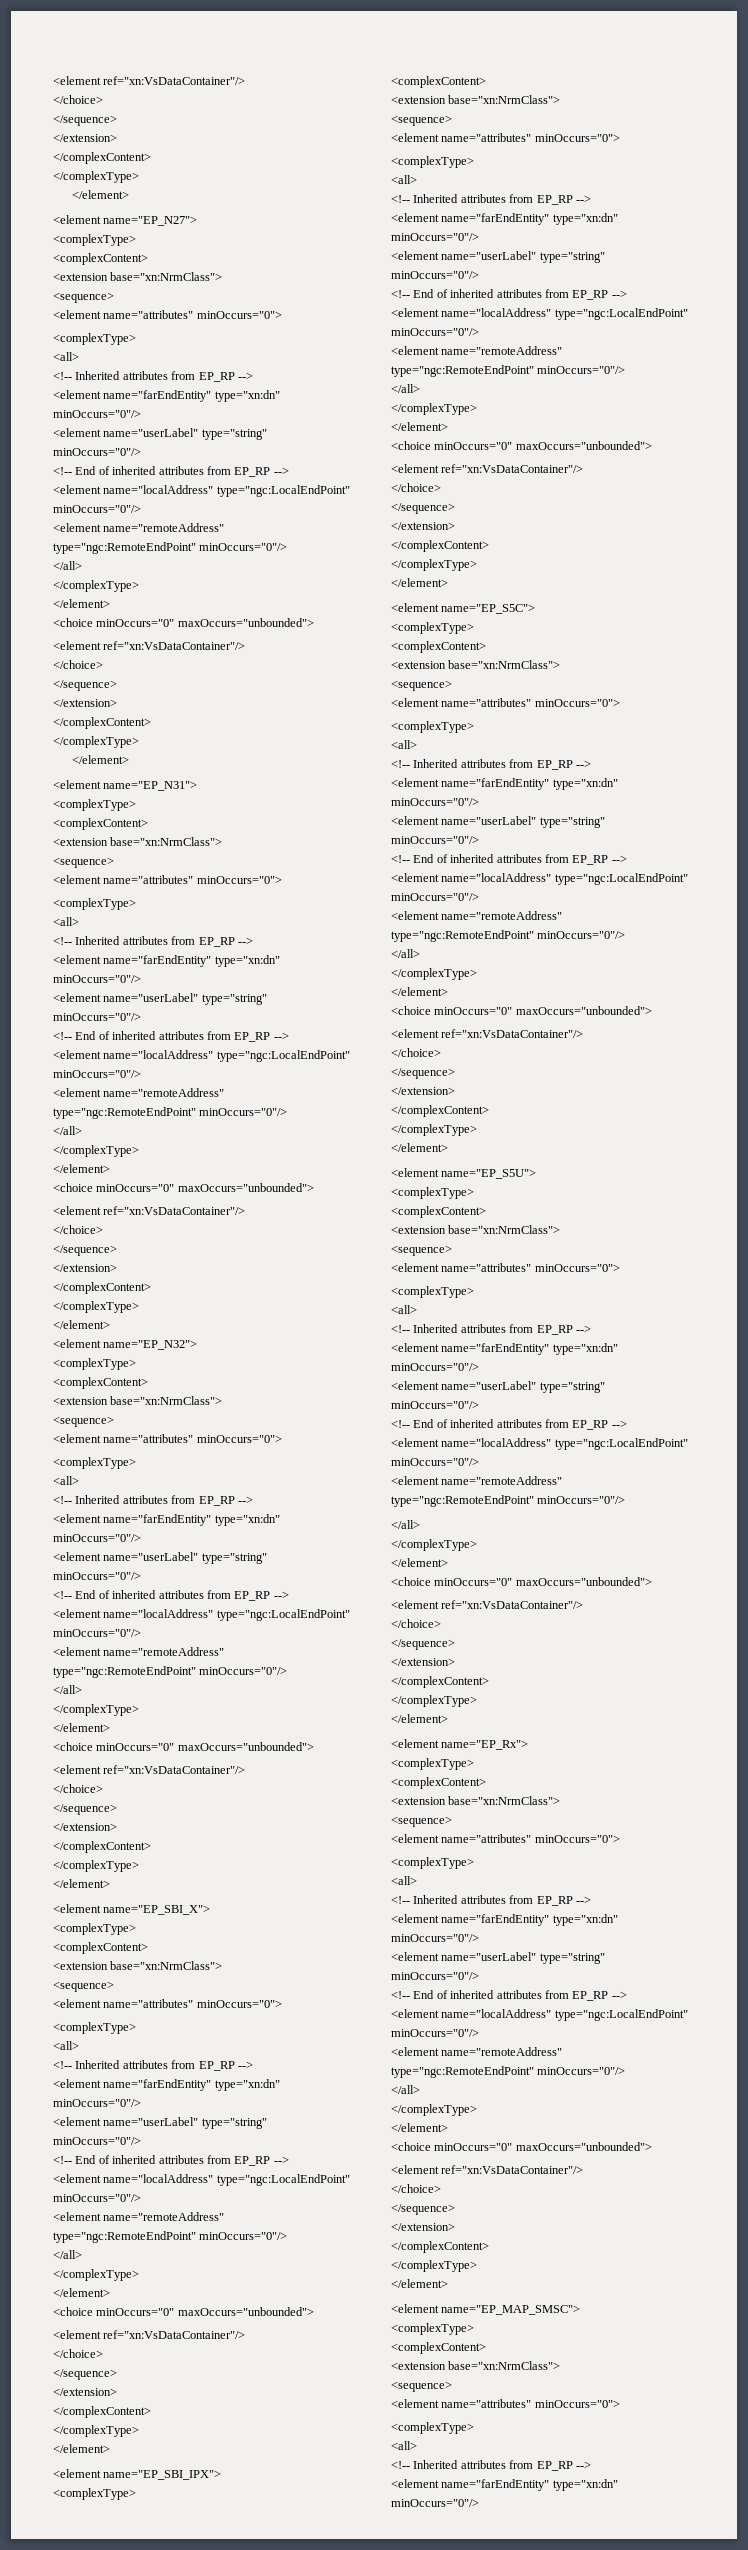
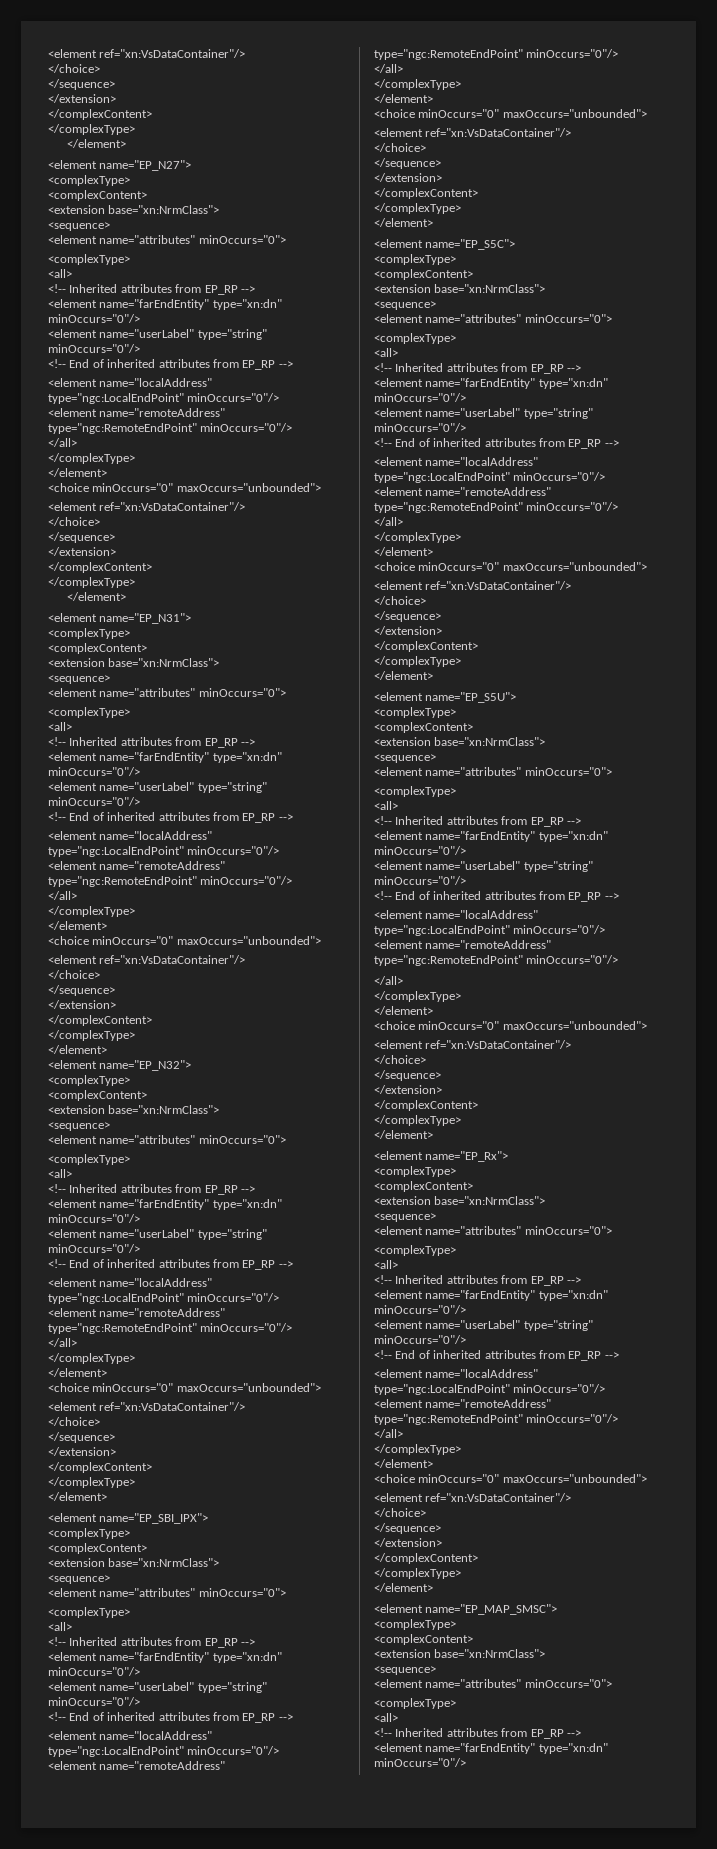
[53,1904,211,1915] [53,1923,136,1935] [53,1942,148,1954] [53,1961,223,1970] [53,1981,114,1992] [53,1999,282,2008] [53,2022,136,2034] [53,2041,79,2050] [53,2060,253,2071] [53,2079,280,2091] [53,2099,141,2107] [53,2117,267,2129] [53,2137,141,2145] [53,2155,289,2166] [53,2174,350,2186] [53,2194,141,2202] [53,2212,225,2221] [53,2231,288,2243] [53,2250,82,2259] [53,2269,139,2281] [53,2288,110,2297] [53,2307,314,2316] [53,2330,246,2339] [53,2349,103,2358] [53,2369,117,2380] [53,2388,117,2396] [53,2406,151,2418] [53,2425,139,2437] [53,2444,110,2453] // <element name="EP_SBI_X"> // <complexType> // <complexContent> // <extension base="xn:NrmClass"> // <sequence> // <element name="attributes" minOccurs="0"> // <complexType> // <all> // <!-- Inherited attributes from EP_RP --> // <element name="farEndEntity" type="xn:dn" minOccurs="0"/> // <element name="userLabel" type="string" minOccurs="0"/> // <!-- End of inherited attributes from EP_RP --> // <element name="localAddress" type="ngc:LocalEndPoint" minOccurs="0"/> // <element name="remoteAddress" type="ngc:RemoteEndPoint" minOccurs="0"/> // </all> // </complexType> // </element> // <choice minOccurs="0" maxOccurs="unbounded"> // <element ref="xn:VsDataContainer"/> // </choice> // </sequence> // </extension> // </complexContent> // </complexType> // </element> -> (107, 1496) none

